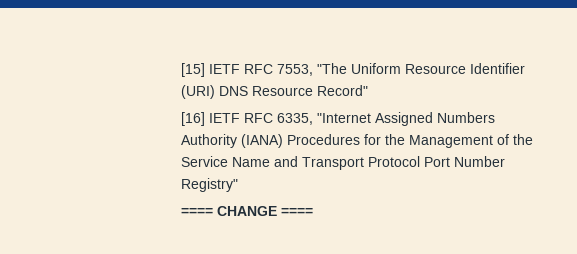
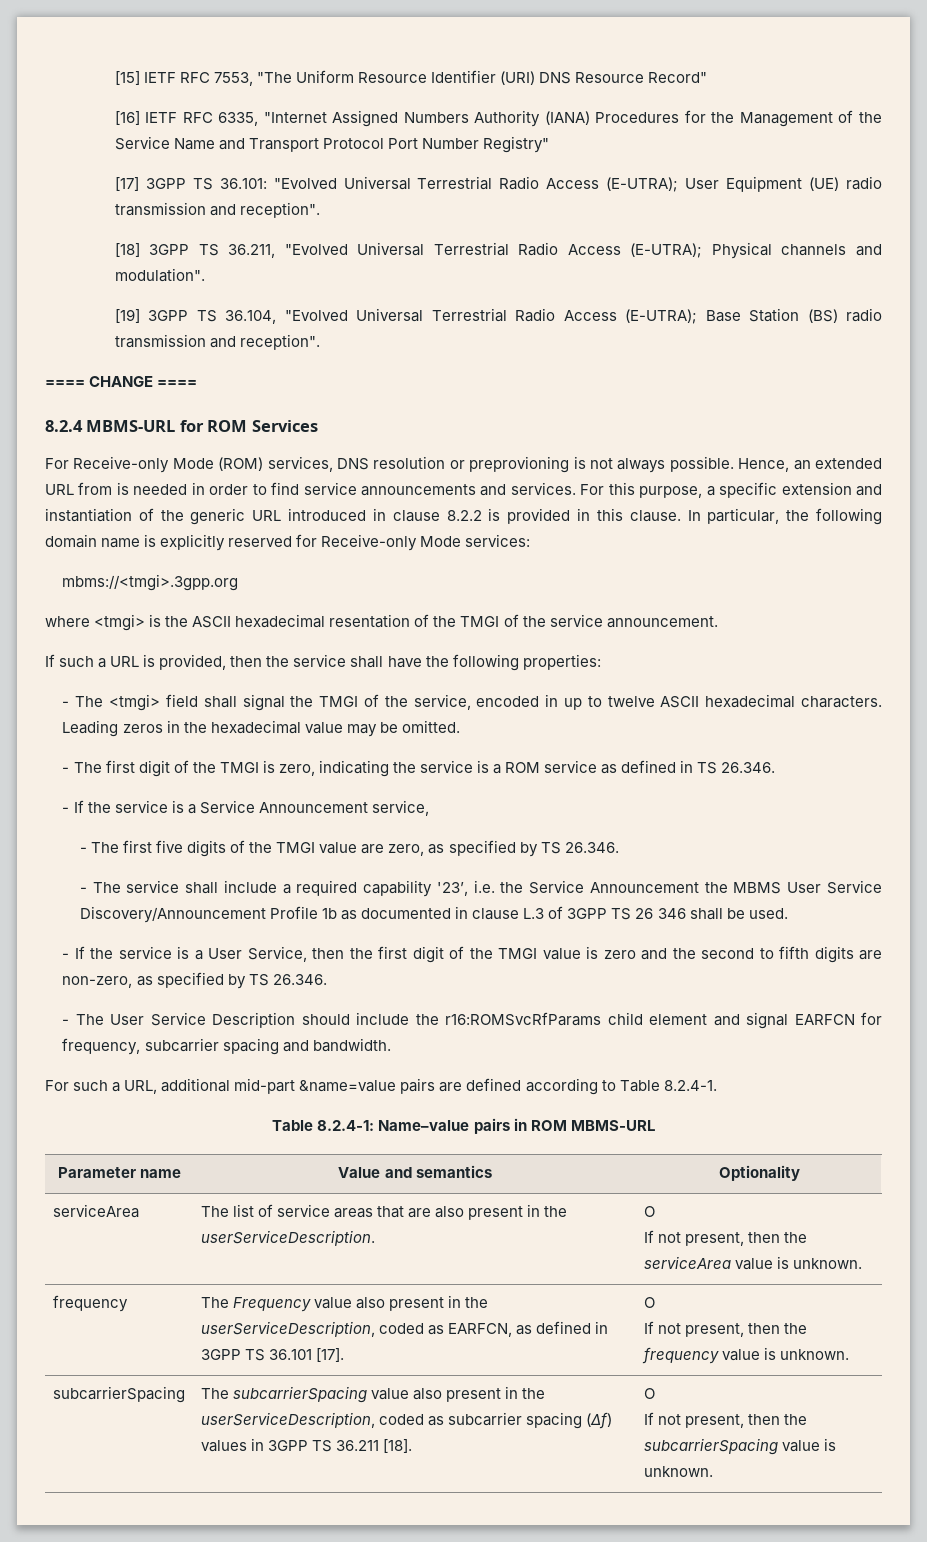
[180,206,313,216] ==== CHANGE ==== -> [114,176,883,192] [114,202,320,218] [114,242,883,259] [114,268,205,282] [114,308,883,324] [114,334,320,350] [45,376,198,387] [45,420,318,432] [45,456,882,473] [45,482,883,498] [45,508,883,525] [45,534,531,551] [62,574,239,591] [45,614,718,631] [45,654,601,671] [62,694,882,711] [62,720,460,737] [62,760,776,777] [62,800,429,816] [79,840,619,857] [79,880,883,897] [79,906,788,923] [62,946,882,963] [62,972,327,989] [62,1012,882,1029] [62,1038,391,1055] [45,1078,717,1095] [272,1118,655,1134] [57,1167,182,1178] [338,1165,492,1178] [718,1165,800,1181] [52,1204,139,1218] [200,1204,568,1220] [200,1230,375,1246] [643,1206,655,1217] [643,1230,808,1246] [643,1256,863,1270] [52,1295,128,1312] [200,1295,489,1312] [200,1321,609,1337] [200,1348,345,1362] [643,1297,655,1308] [643,1321,808,1337] [641,1347,850,1364] [52,1386,185,1403] [200,1386,546,1403] [200,1412,613,1429] [200,1438,413,1453] [643,1388,655,1399] [643,1412,808,1428] [643,1438,837,1455] [643,1466,713,1477] [17] 3GPP TS 36.101: "Evolved Universal Terrestrial Radio Access (E-UTRA); User Equipment (UE) radio transmission and reception". // [18] 3GPP TS 36.211, "Evolved Universal Terrestrial Radio Access (E-UTRA); Physical channels and modulation". // [19] 3GPP TS 36.104, "Evolved Universal Terrestrial Radio Access (E-UTRA); Base Station (BS) radio transmission and reception". // ==== CHANGE ==== // 8.2.4 MBMS-URL for ROM Services // For Receive-only Mode (ROM) services, DNS resolution or preprovioning is not always possible. Hence, an extended URL from is needed in order to find service announcements and services. For this purpose, a specific extension and instantiation of the generic URL introduced in clause 8.2.2 is provided in this clause. In particular, the following domain name is explicitly reserved for Receive-only Mode services: // mbms://<tmgi>.3gpp.org // where <tmgi> is the ASCII hexadecimal resentation of the TMGI of the service announcement. // If such a URL is provided, then the service shall have the following properties: // - The <tmgi> field shall signal the TMGI of the service, encoded in up to twelve ASCII hexadecimal characters. Leading zeros in the hexadecimal value may be omitted. // - The first digit of the TMGI is zero, indicating the service is a ROM service as defined in TS 26.346. // - If the service is a Service Announcement service, // - The first five digits of the TMGI value are zero, as specified by TS 26.346. // - The service shall include a required capability '23’, i.e. the Service Announcement the MBMS User Service Discovery/Announcement Profile 1b as documented in clause L.3 of 3GPP TS 26 346 shall be used. // - If the service is a User Service, then the first digit of the TMGI value is zero and the second to fifth digits are non-zero, as specified by TS 26.346. // - The User Service Description should include the r16:ROMSvcRfParams child element and signal EARFCN for frequency, subcarrier spacing and bandwidth. // For such a URL, additional mid-part &name=value pairs are defined according to Table 8.2.4-1. // Table 8.2.4-1: Name–value pairs in ROM MBMS-URL // Parameter name | Value and semantics | Optionality // serviceArea | The list of service areas that are also present in the userServiceDescription. | O // If not present, then the serviceArea value is unknown. // frequency | The Frequency value also present in the userServiceDescription, coded as EARFCN, as defined in 3GPP TS 36.101 [17]. | O // If not present, then the frequency value is unknown. // subcarrierSpacing | The subcarrierSpacing value also present in the userServiceDescription, coded as subcarrier spacing (∆f) values in 3GPP TS 36.211 [18]. | O // If not present, then the subcarrierSpacing value is unknown.

